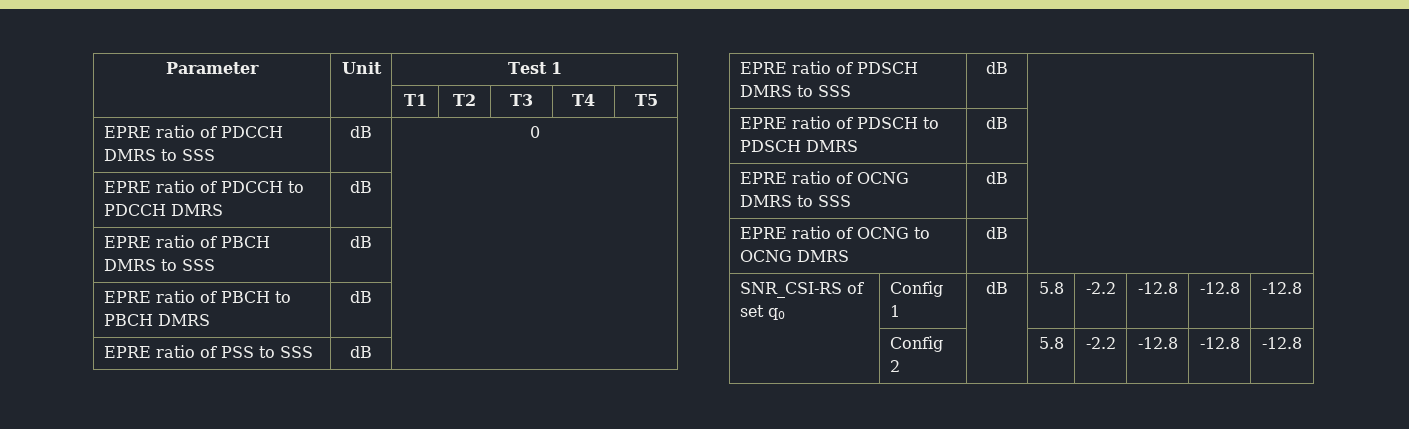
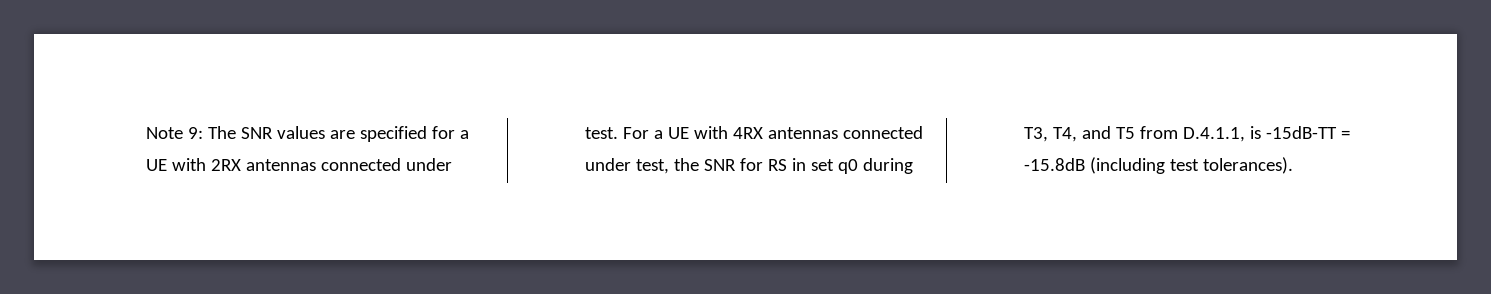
[166,62,259,74] [341,62,382,74] [507,62,562,74] [403,94,427,106] [453,94,476,106] [510,94,533,106] [572,94,595,106] [634,94,658,106] [103,125,283,138] [103,149,215,161] [350,126,372,138] [529,126,540,138] [103,180,304,193] [103,204,223,216] [350,181,372,193] [103,235,270,248] [103,259,215,271] [350,236,372,248] [103,290,291,303] [103,314,210,326] [350,291,372,303] [103,345,313,358] [350,346,372,358] [739,61,918,74] [739,85,851,97] [986,62,1008,74] [739,116,939,129] [739,140,858,152] [986,117,1008,129] [739,171,909,184] [739,195,851,207] [986,172,1008,184] [739,226,930,239] [739,250,849,262] [986,227,1008,239] [739,282,864,298] [739,305,785,320] [889,281,943,297] [889,305,900,317] [986,282,1008,294] [1038,282,1064,294] [1085,282,1116,294] [1137,282,1178,294] [1199,282,1240,294] [1262,282,1302,294] [889,336,943,352] [889,360,900,372] [1038,337,1064,349] [1085,337,1116,349] [1137,337,1178,349] [1199,337,1240,349] [1262,337,1302,349] Parameter | Unit | Test 1 // | | T1 | T2 | T3 | T4 | T5 // EPRE ratio of PDCCH DMRS to SSS | dB | 0 // EPRE ratio of PDCCH to PDCCH DMRS | dB | // EPRE ratio of PBCH DMRS to SSS | dB | // EPRE ratio of PBCH to PBCH DMRS | dB | // EPRE ratio of PSS to SSS | dB | // EPRE ratio of PDSCH DMRS to SSS | dB | // EPRE ratio of PDSCH to PDSCH DMRS | dB | // EPRE ratio of OCNG DMRS to SSS | dB | // EPRE ratio of OCNG to OCNG DMRS | dB | // SNR_CSI-RS of set q0 | Config 1 | dB | 5.8 | -2.2 | -12.8 | -12.8 | -12.8 // | Config 2 | | 5.8 | -2.2 | -12.8 | -12.8 | -12.8 -> [146,126,470,142] [146,158,453,171] [585,126,924,139] [585,158,914,174] [1024,126,1351,142] [1024,157,1294,174] Note 9: The SNR values are specified for a UE with 2RX antennas connected under test. For a UE with 4RX antennas connected under test, the SNR for RS in set q0 during T3, T4, and T5 from D.4.1.1, is -15dB-TT = -15.8dB (including test tolerances).

